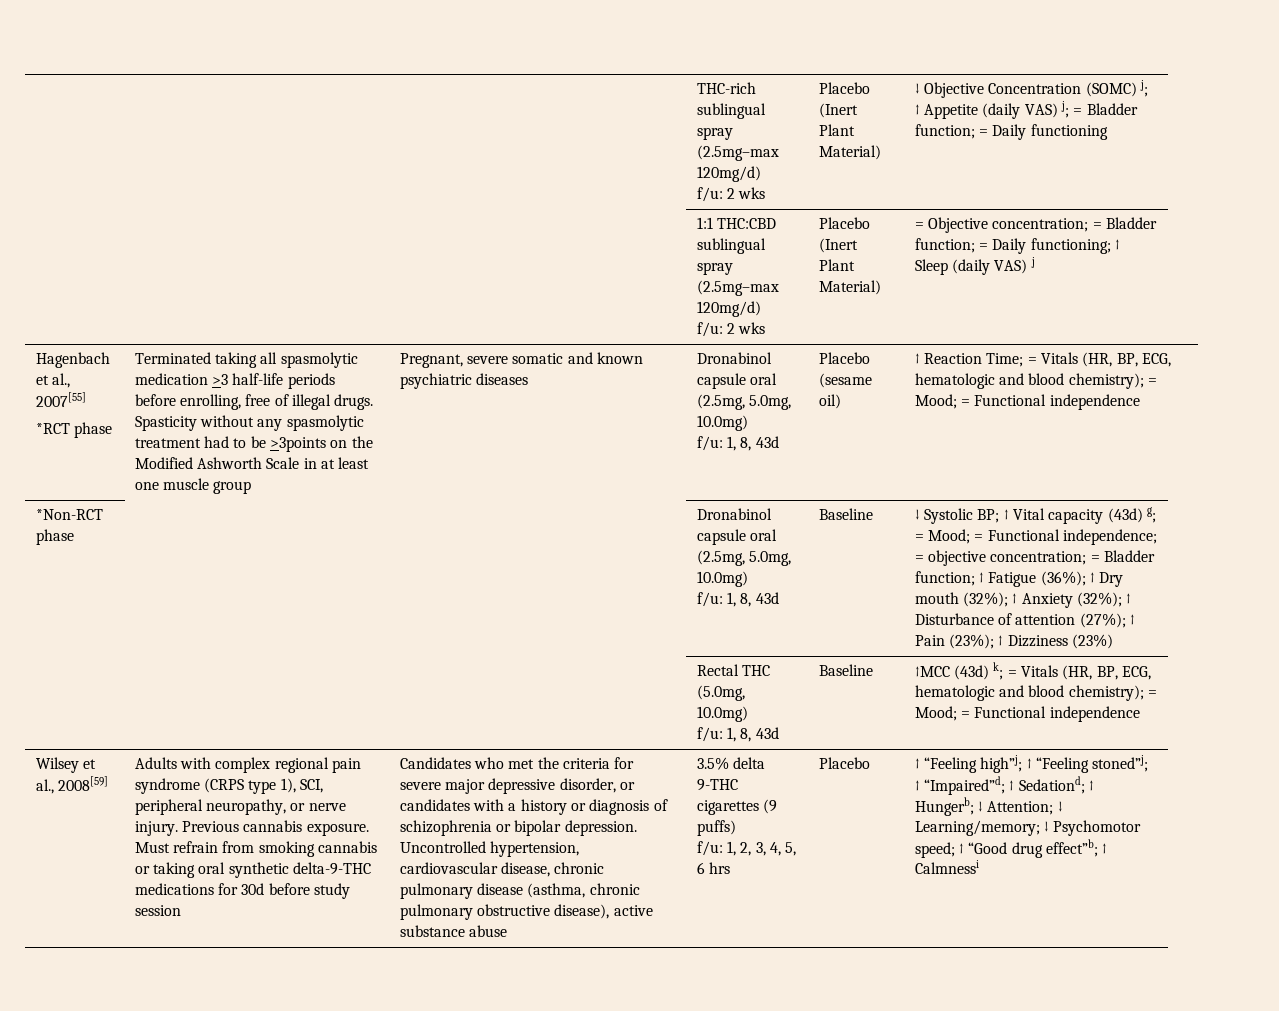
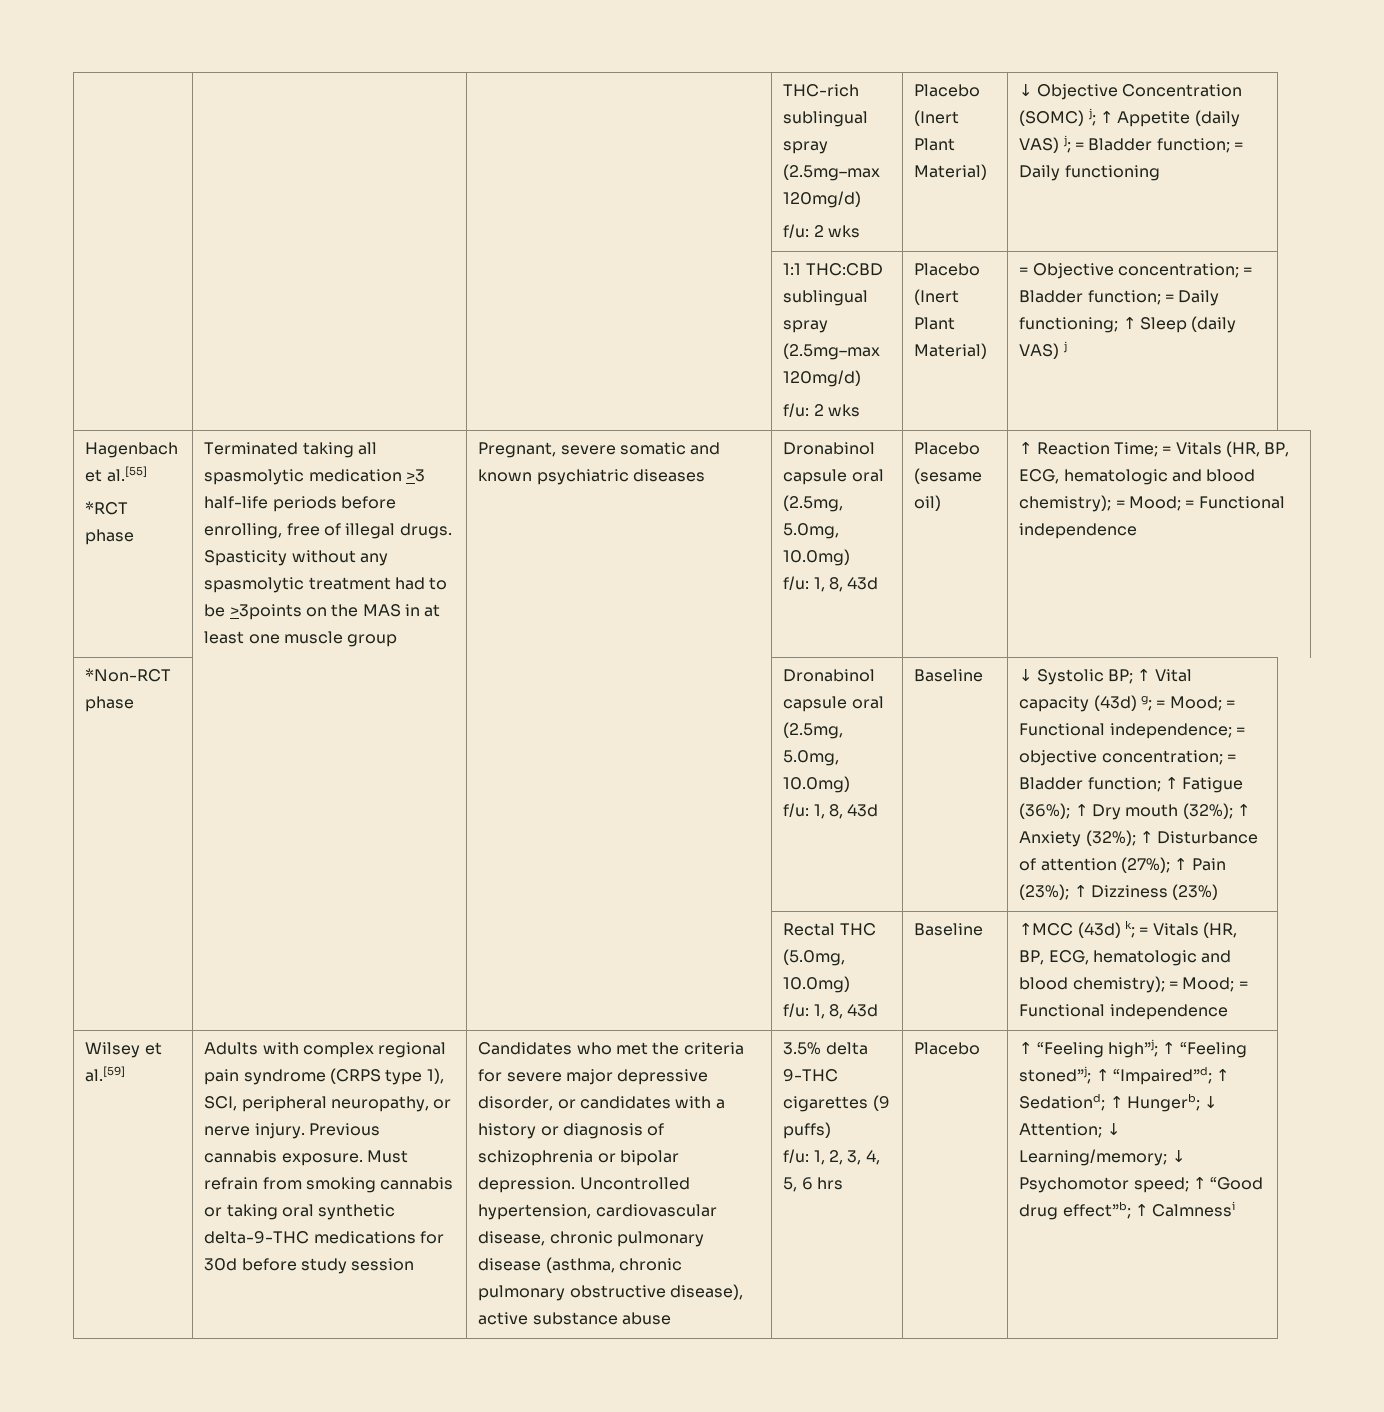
[52,373,71,388] [35,392,86,407] al., 2007[55] -> [106,466,147,482] al.[55]
[134,457,300,469] Modified Ashworth Scale -> [362,604,401,617] MAS
[35,776,109,794] al., 2008[59] -> [85,1066,126,1082] al.[59]

